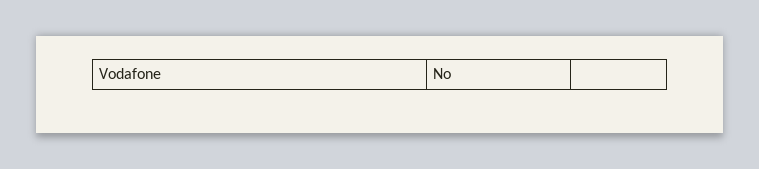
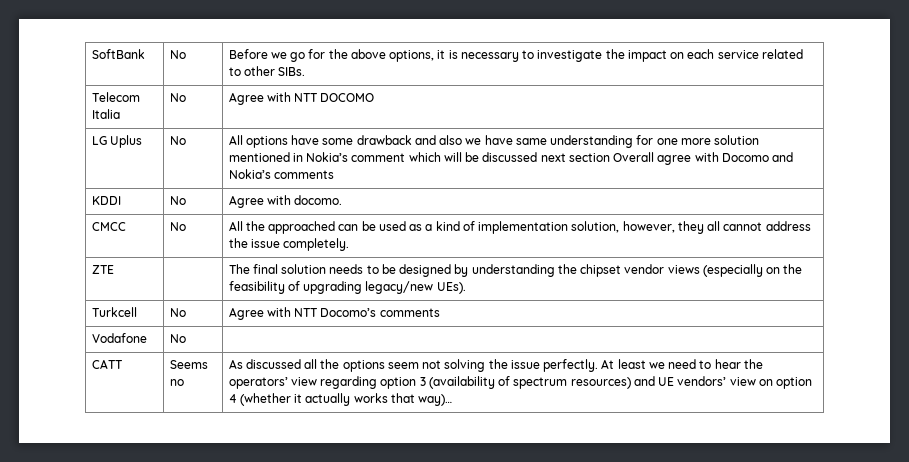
[99,68,162,79] [433,68,452,79] Vodafone | No | -> [91,49,145,59] [169,50,186,59] [228,49,803,62] [228,66,306,76] [91,92,140,102] [91,109,120,119] [169,93,186,102] [228,92,375,105] [91,135,142,148] [169,136,186,145] [228,135,760,148] [228,152,794,165] [228,169,334,179] [91,196,121,205] [169,196,186,205] [228,195,343,208] [91,222,126,231] [169,222,186,231] [228,221,811,234] [228,238,350,251] [91,265,114,274] [228,264,803,277] [228,281,466,294] [91,307,137,317] [169,308,186,317] [228,307,440,320] [91,333,147,343] [169,334,186,343] [91,359,123,369] [169,360,208,369] [169,379,184,386] [228,359,763,372] [228,376,813,389] [228,393,453,406] SoftBank | No | Before we go for the above options, it is necessary to investigate the impact on each service related to other SIBs. // Telecom Italia | No | Agree with NTT DOCOMO // LG Uplus | No | All options have some drawback and also we have same understanding for one more solution mentioned in Nokia’s comment which will be discussed next section Overall agree with Docomo and Nokia’s comments // KDDI | No | Agree with docomo. // CMCC | No | All the approached can be used as a kind of implementation solution, however, they all cannot address the issue completely. // ZTE | | The final solution needs to be designed by understanding the chipset vendor views (especially on the feasibility of upgrading legacy/new UEs). // Turkcell | No | Agree with NTT Docomo’s comments // Vodafone | No | // CATT | Seems no | As discussed all the options seem not solving the issue perfectly. At least we need to hear the operators’ view regarding option 3 (availability of spectrum resources) and UE vendors’ view on option 4 (whether it actually works that way)…

